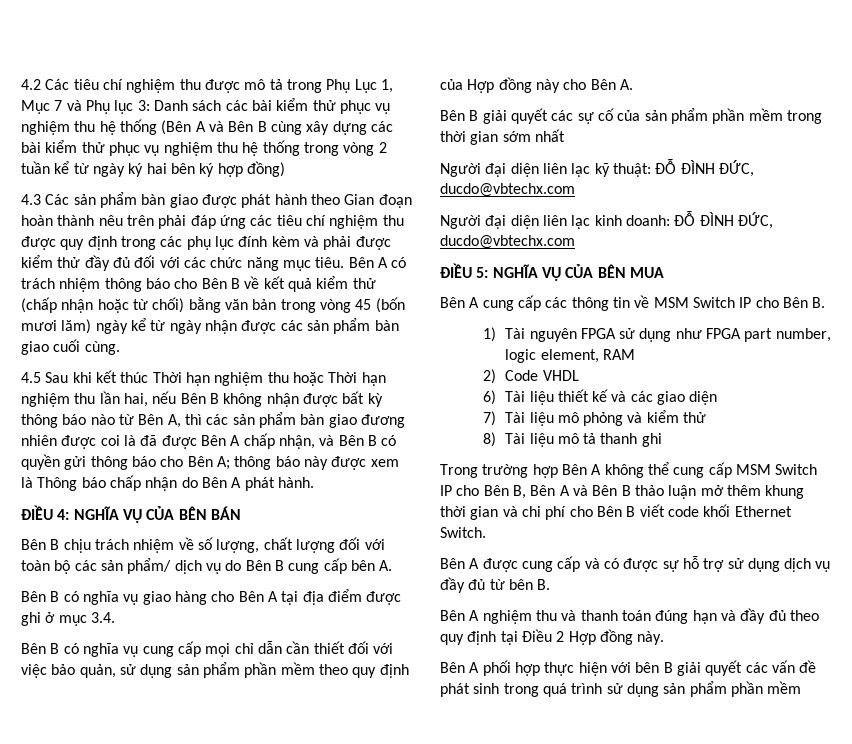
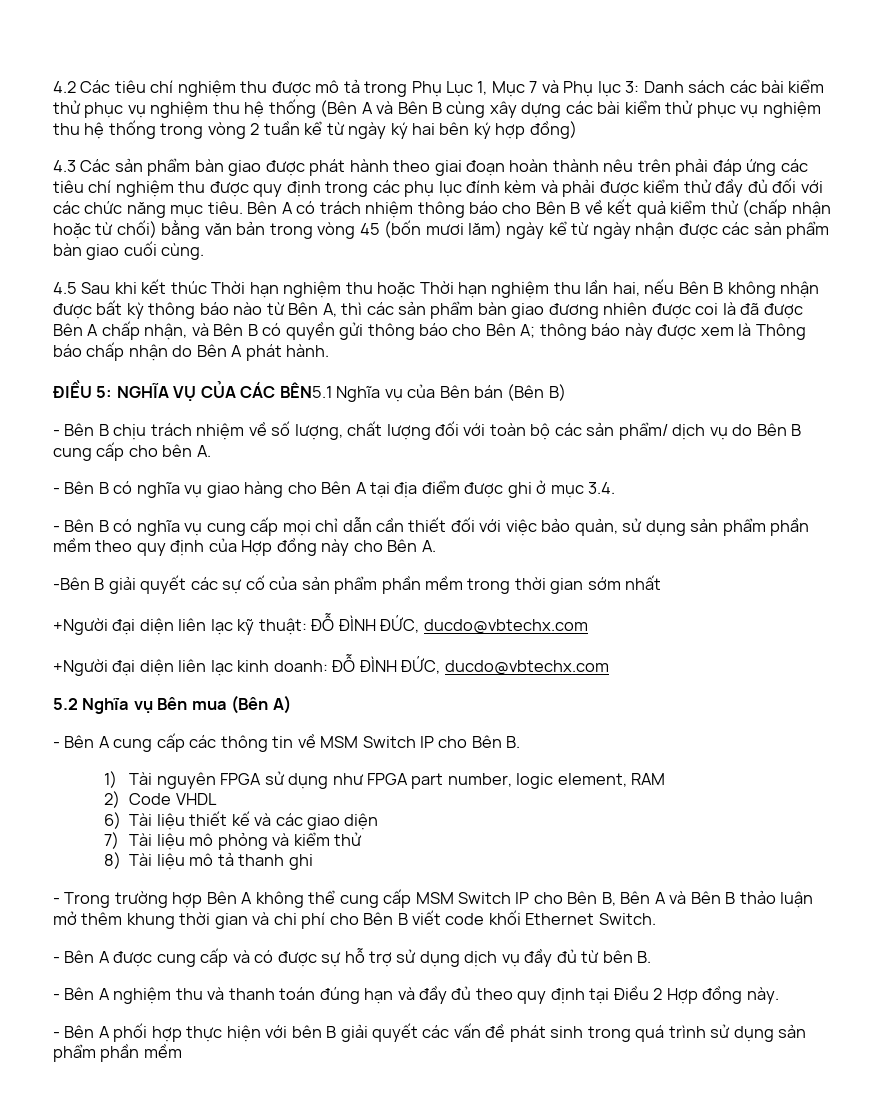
[344,194,375,205] Gian -> [434,160,462,176] giai
[57,506,241,523] 4: NGHĨA VỤ CỦA BÊN BÁN // -> [96,380,566,402] [53,430,60,436] 5: NGHĨA VỤ CỦA CÁC BÊN5.1 Nghĩa vụ của Bên bán (Bên B) // -
(347, 566) none -> [128,445,158,457] cho
(393, 565) none -> [53,488,60,494] -
(115, 617) none -> [53,526,60,532] -
[440,110,465,121] Bên -> [53,577,90,590] -Bên
[440,163,481,177] Người -> [53,618,108,635] +Người
[440,215,481,229] Người -> [53,659,108,676] +Người
[440,263,664,281] ĐIỀU 5: NGHĨA VỤ CỦA BÊN MUA // -> [53,695,291,714] [53,742,60,748] 5.2 Nghĩa vụ Bên mua (Bên A) // -
(662, 440) none -> [53,898,60,904] -
(486, 532) none -> [53,957,60,963] -
(551, 584) none -> [53,994,60,1000] -
(665, 638) none -> [53,1032,60,1038] -

